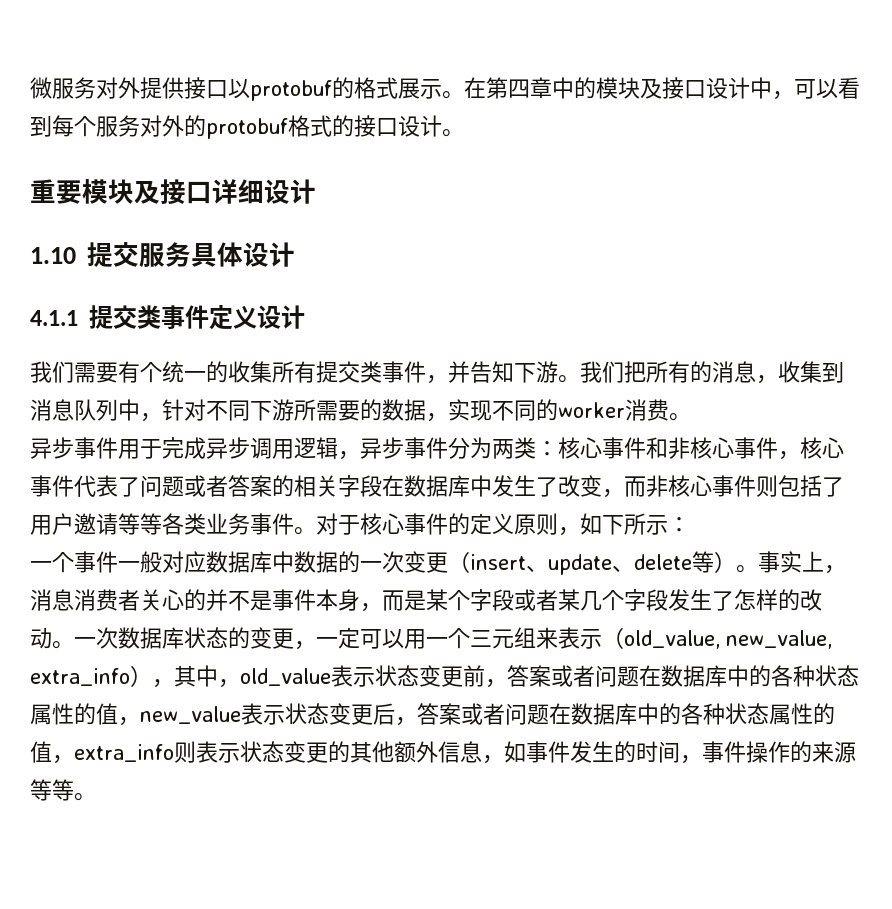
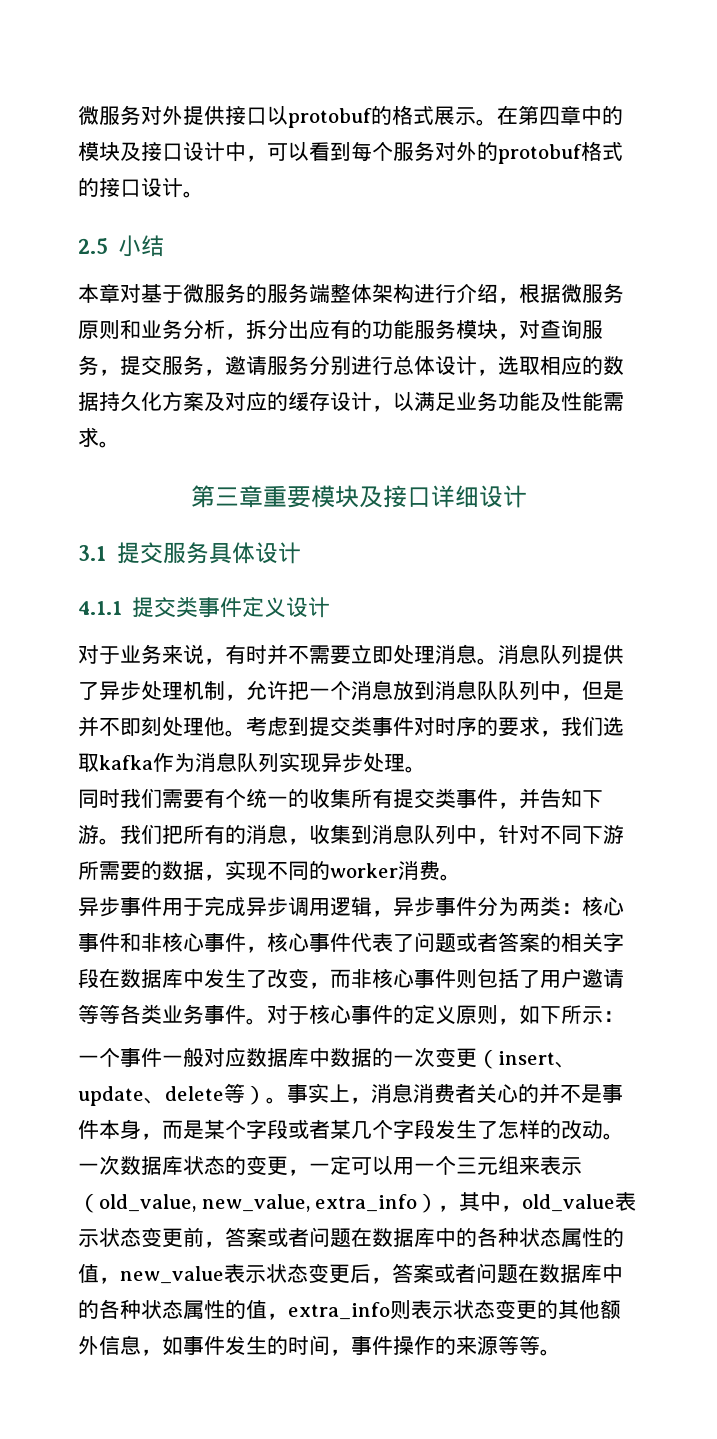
(464, 133) none -> [78,235,165,257] [78,283,624,304] [78,319,603,340] [78,355,624,376] [78,391,624,412] [78,427,120,448] [190,485,263,508] 2.5小结 // 本章对基于微服务的服务端整体架构进行介绍，根据微服务原则和业务分析，拆分出应有的功能服务模块，对查询服务，提交服务，邀请服务分别进行总体设计，选取相应的数据持久化方案及对应的缓存设计，以满足业务功能及性能需求。 // 第三章
[30,247,76,264] 1.10 -> [78,545,106,561] 3.1
(305, 317) none -> [78,644,624,665] [78,680,624,701] [78,716,624,737] [78,752,426,773] [78,789,120,809] 对于业务来说，有时并不需要立即处理消息。消息队列提供了异步处理机制，允许把一个消息放到消息队队列中，但是并不即刻处理他。考虑到提交类事件对时序的要求，我们选取kafka作为消息队列实现异步处理。 // 同时

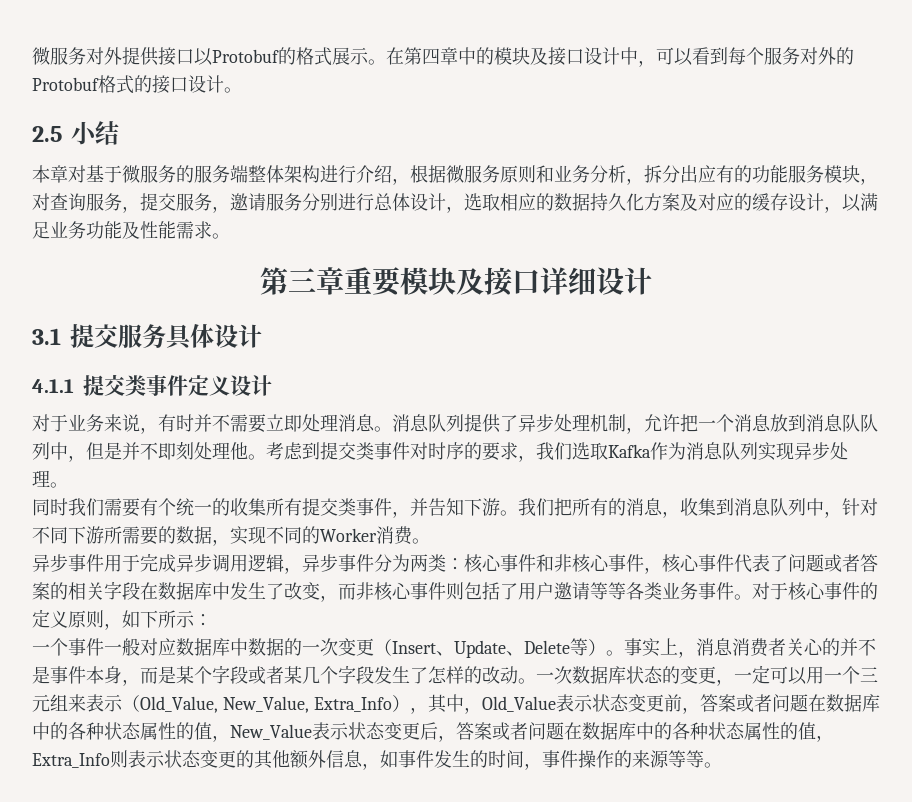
[288,108,372,128] protobuf -> [212,49,279,63] Protobuf
[498,144,582,164] protobuf -> [32,77,99,91] Protobuf
[99,755,153,770] kafka -> [608,444,651,458] Kafka
[330,863,398,878] worker -> [320,528,377,542] Worker
[498,1051,576,1068] [78,1086,224,1106] insert、update、delete -> [392,640,570,658] Insert、Update、Delete
[99,1194,418,1212] old_value, new_value, extra_info -> [140,696,392,713] Old_Value, New_Value, Extra_Info
[522,1194,616,1212] old_value -> [481,696,556,712] Old_Value
[120,1266,224,1284] new_value -> [230,724,312,740] New_Value
[288,1302,390,1320] extra_info -> [32,753,110,768] Extra_Info

